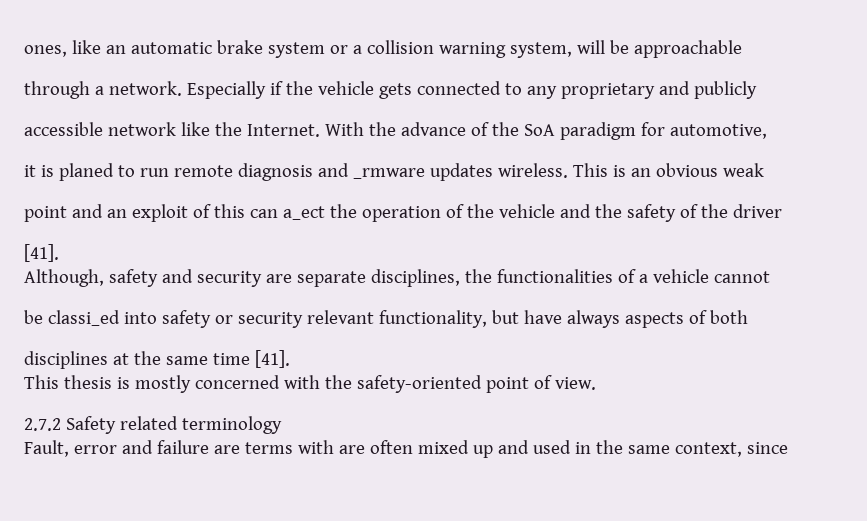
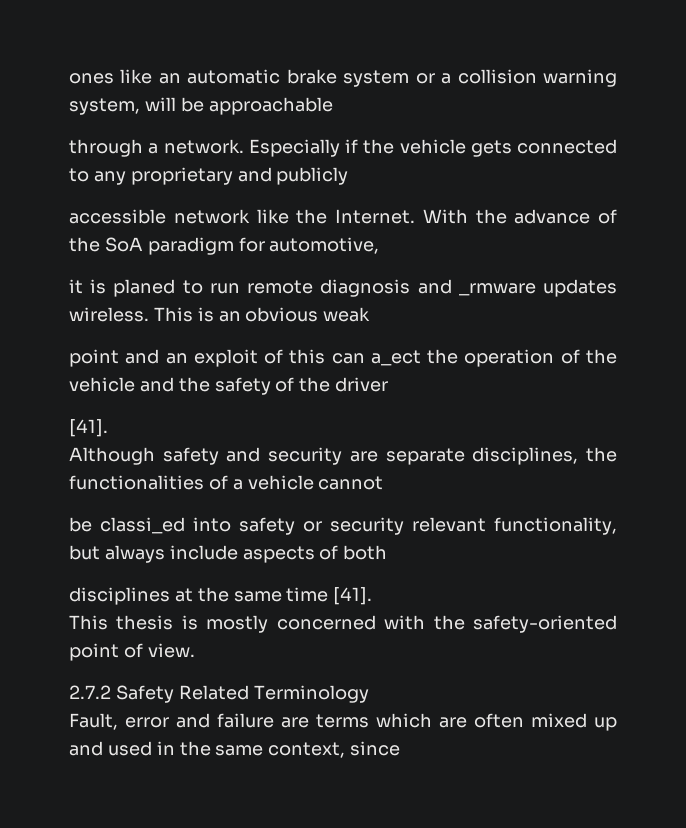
[24,45,67,57] ones, -> [69,73,114,84] ones
[24,269,104,287] Although, -> [69,447,155,465] Although
[523,310,620,328] have always -> [104,545,238,563] always include
[119,416,282,434] related terminology -> [178,685,369,703] Related Terminology
[297,440,334,454] with -> [376,713,432,728] which

